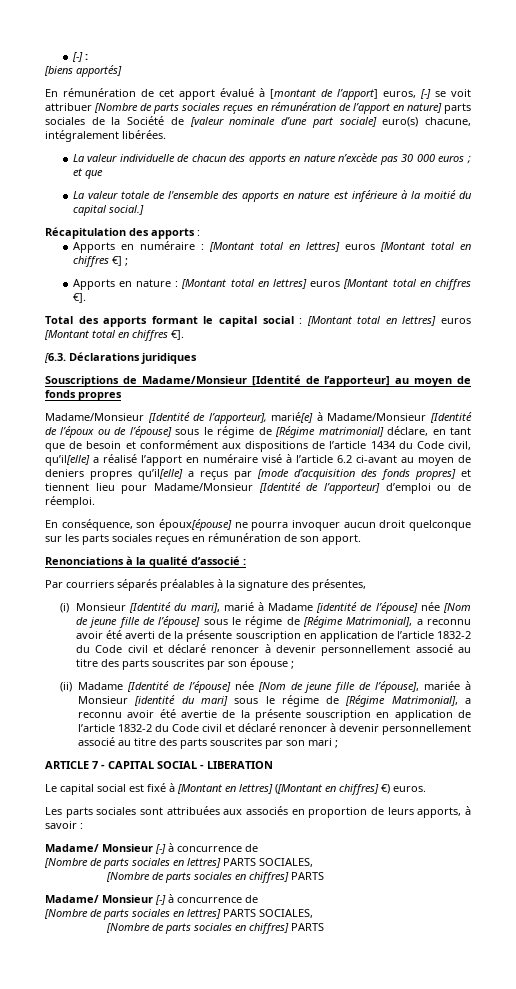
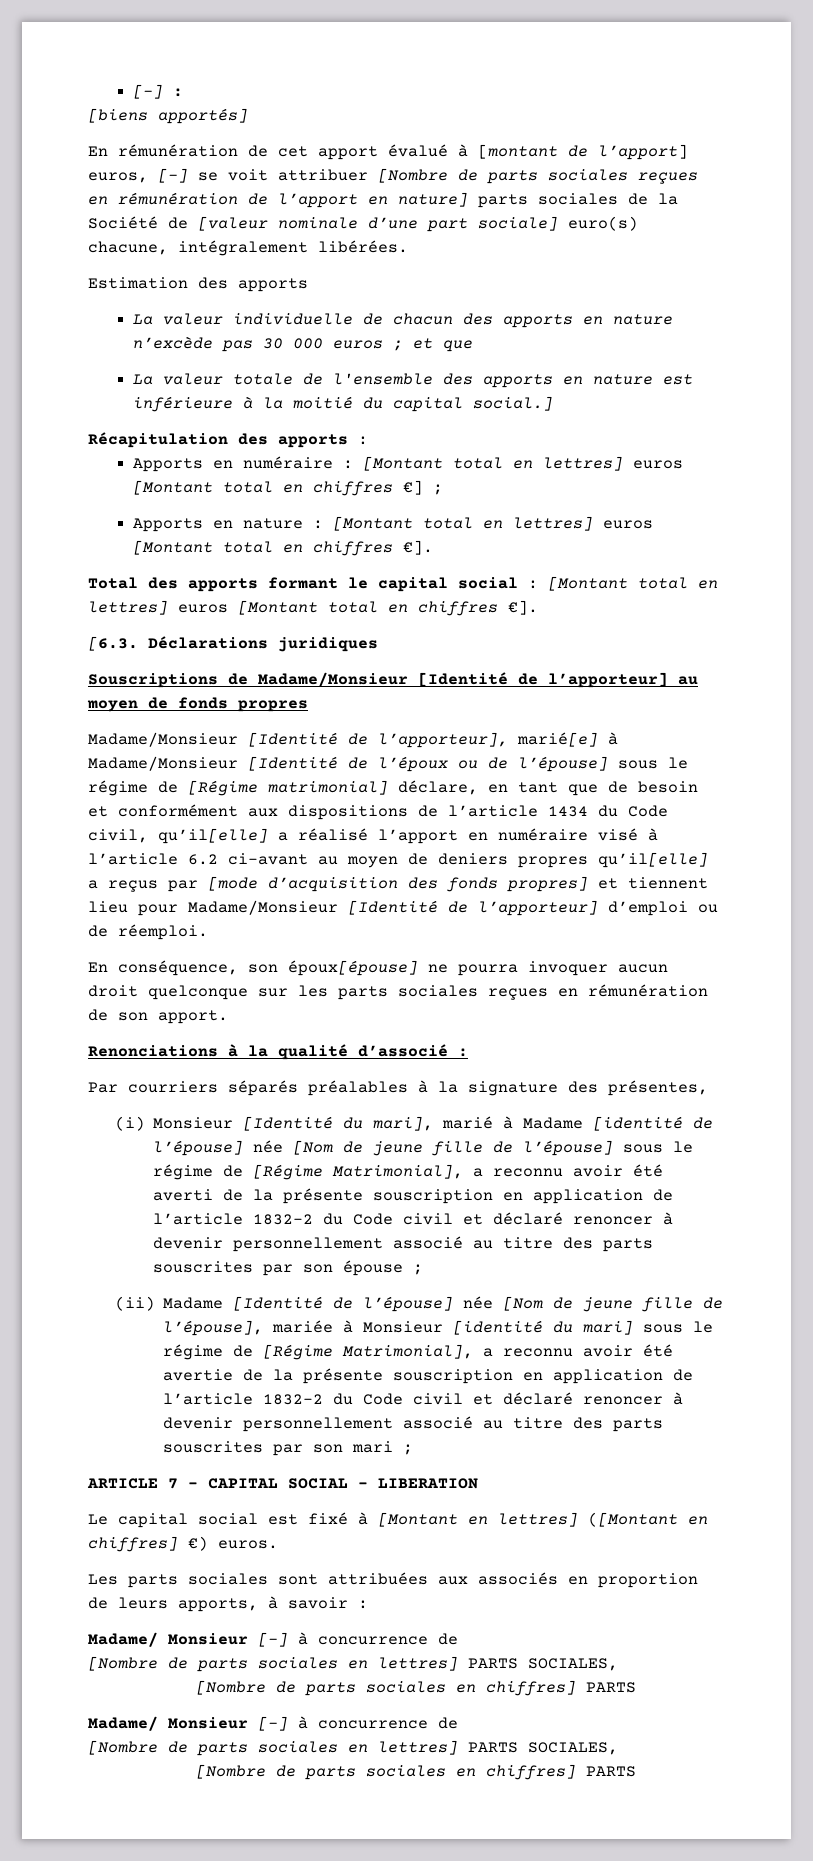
(166, 134) none -> [88,277,308,292] // Estimation des apports

